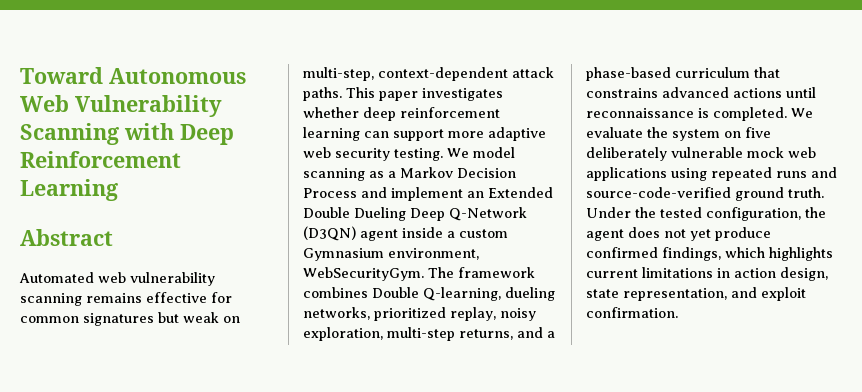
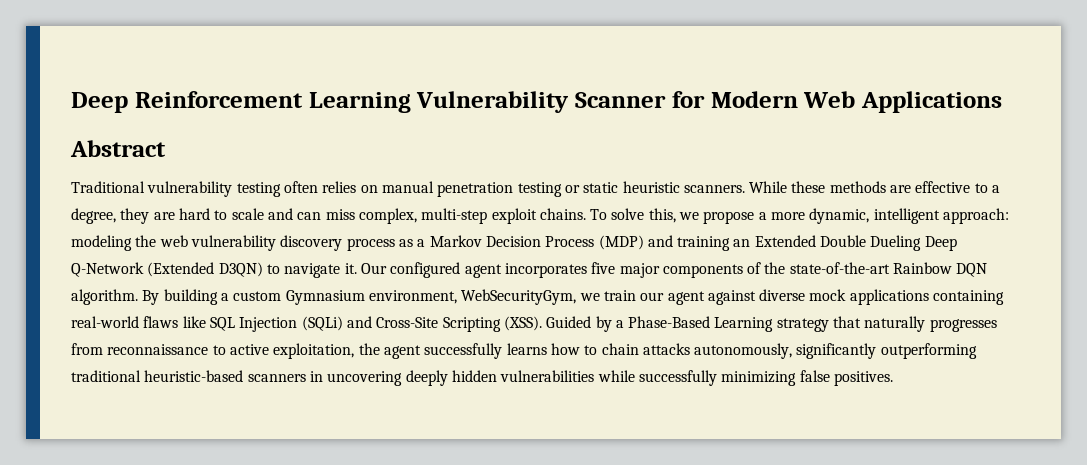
[20,67,246,84] [20,95,222,117] [20,123,234,145] [20,151,181,168] [20,179,118,201] [20,229,113,246] [19,272,215,286] [20,292,232,306] [20,312,240,326] [303,67,554,81] [303,87,503,101] [303,107,500,121] [303,127,546,141] [303,147,515,161] [303,168,365,181] Toward Autonomous Web Vulnerability Scanning with Deep Reinforcement Learning // Abstract // Automated web vulnerability scanning remains effective for common signatures but weak on multi-step, context-dependent attack paths. This paper investigates whether deep reinforcement learning can support more adaptive web security testing. We model scanning -> [71,91,1002,113] [70,140,166,157] [71,181,1001,197] [71,208,1010,224] [71,235,395,251] Deep Reinforcement Learning Vulnerability Scanner for Modern Web Applications // Abstract // Traditional vulnerability testing often relies on manual penetration testing or static heuristic scanners. While these methods are effective to a degree, they are hard to scale and can miss complex, multi-step exploit chains. To solve this, we propose a more dynamic, intelligent approach: modeling the web vulnerability discovery process
[361,187,463,201] and implement -> [598,235,731,251] (MDP) and training
[303,226,508,241] [303,248,479,261] [303,267,535,281] [303,287,555,301] [303,307,536,321] [303,327,555,341] [586,67,780,81] [586,87,816,98] [586,107,813,121] [586,127,771,141] [586,147,816,161] [586,167,837,181] [586,187,824,201] [586,207,826,221] [586,227,771,241] [586,247,833,261] [586,267,828,281] [586,287,806,301] [586,307,678,318] (D3QN) agent inside a custom Gymnasium environment, WebSecurityGym. The framework combines Double Q-learning, dueling networks, prioritized replay, noisy exploration, multi-step returns, and a phase-based curriculum that constrains advanced actions until reconnaissance is completed. We evaluate the system on five deliberately vulnerable mock web applications using repeated runs and source-code-verified ground truth. Under the tested configuration, the agent does not yet produce confirmed findings, which highlights current limitations in action design, state representation, and exploit confirmation. -> [147,262,988,278] [71,289,1005,305] [71,316,997,332] [71,343,977,359] [71,370,893,386] (Extended D3QN) to navigate it. Our configured agent incorporates five major components of the state-of-the-art Rainbow DQN algorithm. By building a custom Gymnasium environment, WebSecurityGym, we train our agent against diverse mock applications containing real-world flaws like SQL Injection (SQLi) and Cross-Site Scripting (XSS). Guided by a Phase-Based Learning strategy that naturally progresses from reconnaissance to active exploitation, the agent successfully learns how to chain attacks autonomously, significantly outperforming traditional heuristic-based scanners in uncovering deeply hidden vulnerabilities while successfully minimizing false positives.

